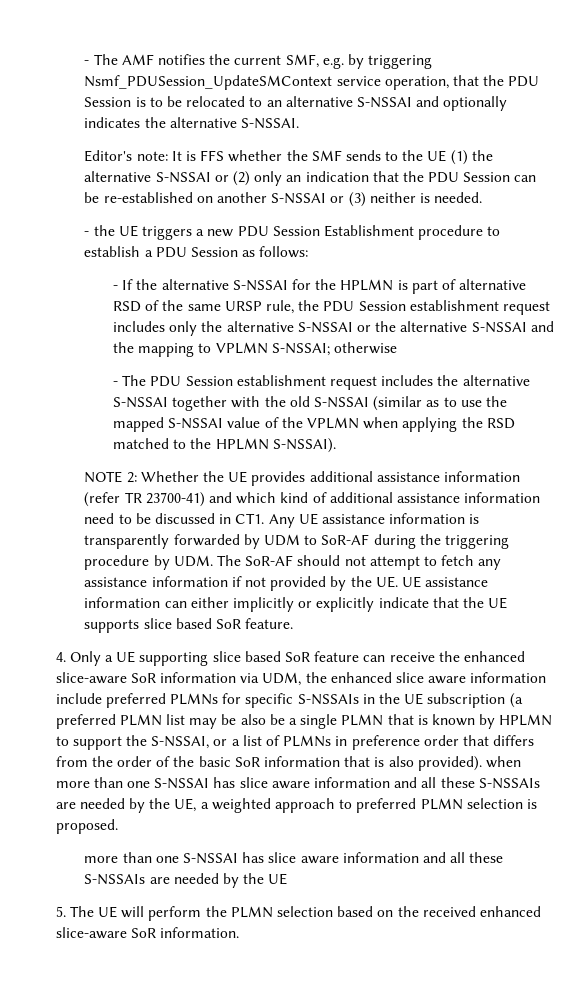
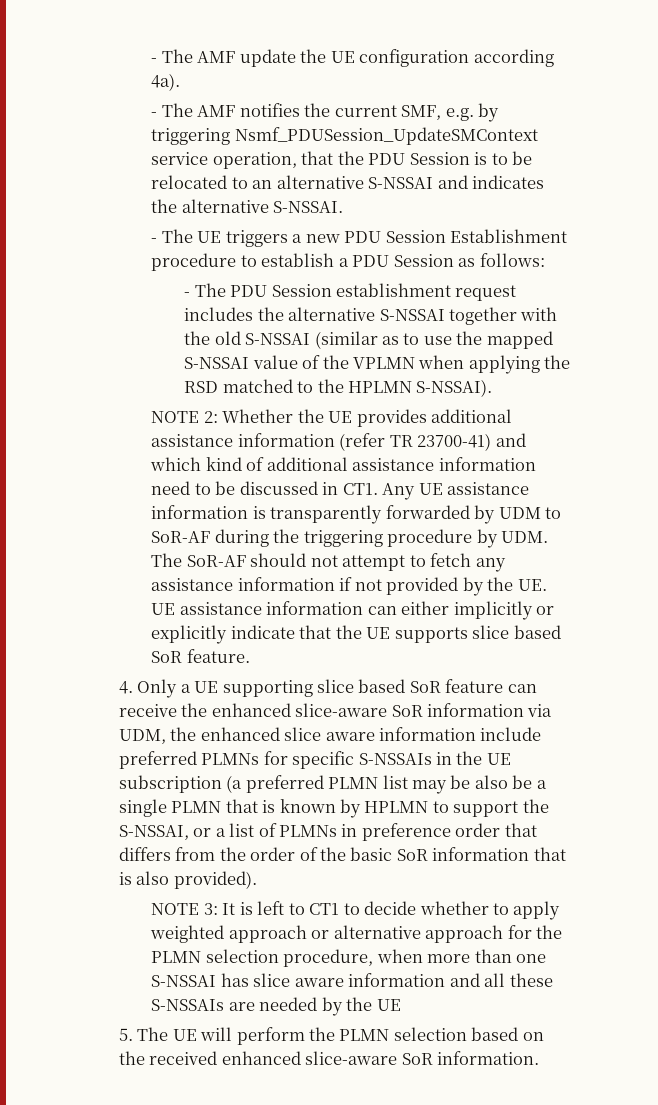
[84,54,154,65] - The AMF -> [151,49,554,67] [151,73,181,91] [151,103,236,117] - The AMF update the UE configuration according 4a). // - The AMF
[443,96,508,111] optionally -> (468, 182) none
[84,150,493,165] [84,171,537,186] [84,192,483,207] [84,225,115,236] // Editor's note: It is FFS whether the SMF sends to the UE (1) the alternative S-NSSAI or (2) only an indication that the PDU Session can be re-established on another S-NSSAI or (3) neither is needed. // - the -> [151,229,193,243] // - The
[113,279,527,294] [113,300,550,315] [113,321,554,336] [113,342,398,357] // - If the alternative S-NSSAI for the HPLMN is part of alternative RSD of the same URSP rule, the PDU Session establishment request includes only the alternative S-NSSAI or the alternative S-NSSAI and the mapping to VPLMN S-NSSAI; otherwise -> (545, 260) none
[485,756,521,768] [55,777,540,789] [55,798,537,813] [55,819,118,834] when more than one S-NSSAI has slice aware information and all these S-NSSAIs are needed by the UE, a weighted approach to preferred PLMN selection is proposed. // -> [151,901,561,920] [150,925,563,943] [151,949,423,967] // NOTE 3: It is left to CT1 to decide whether to apply weighted approach or alternative approach for the PLMN selection procedure, when

